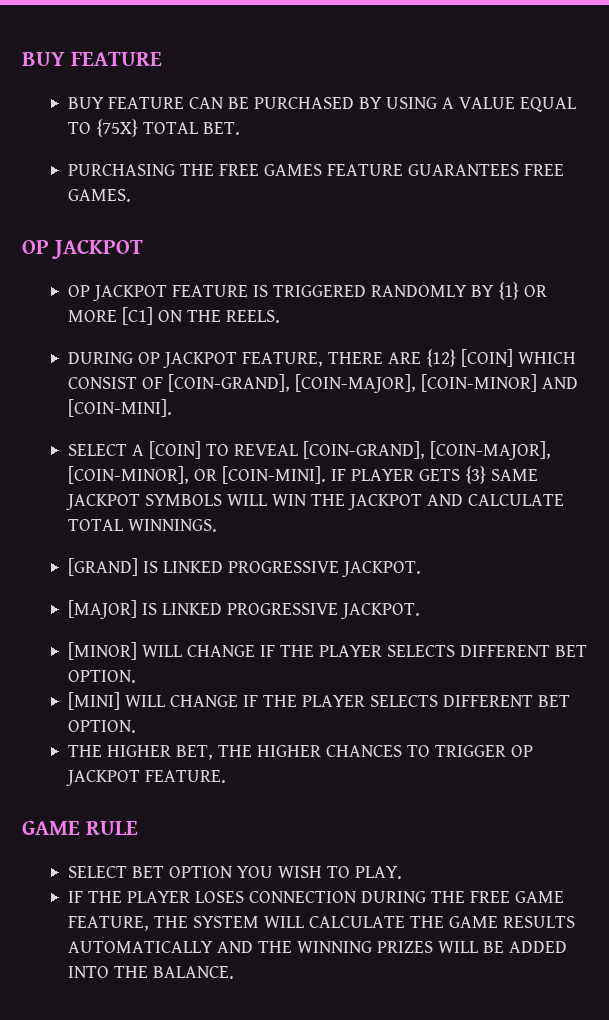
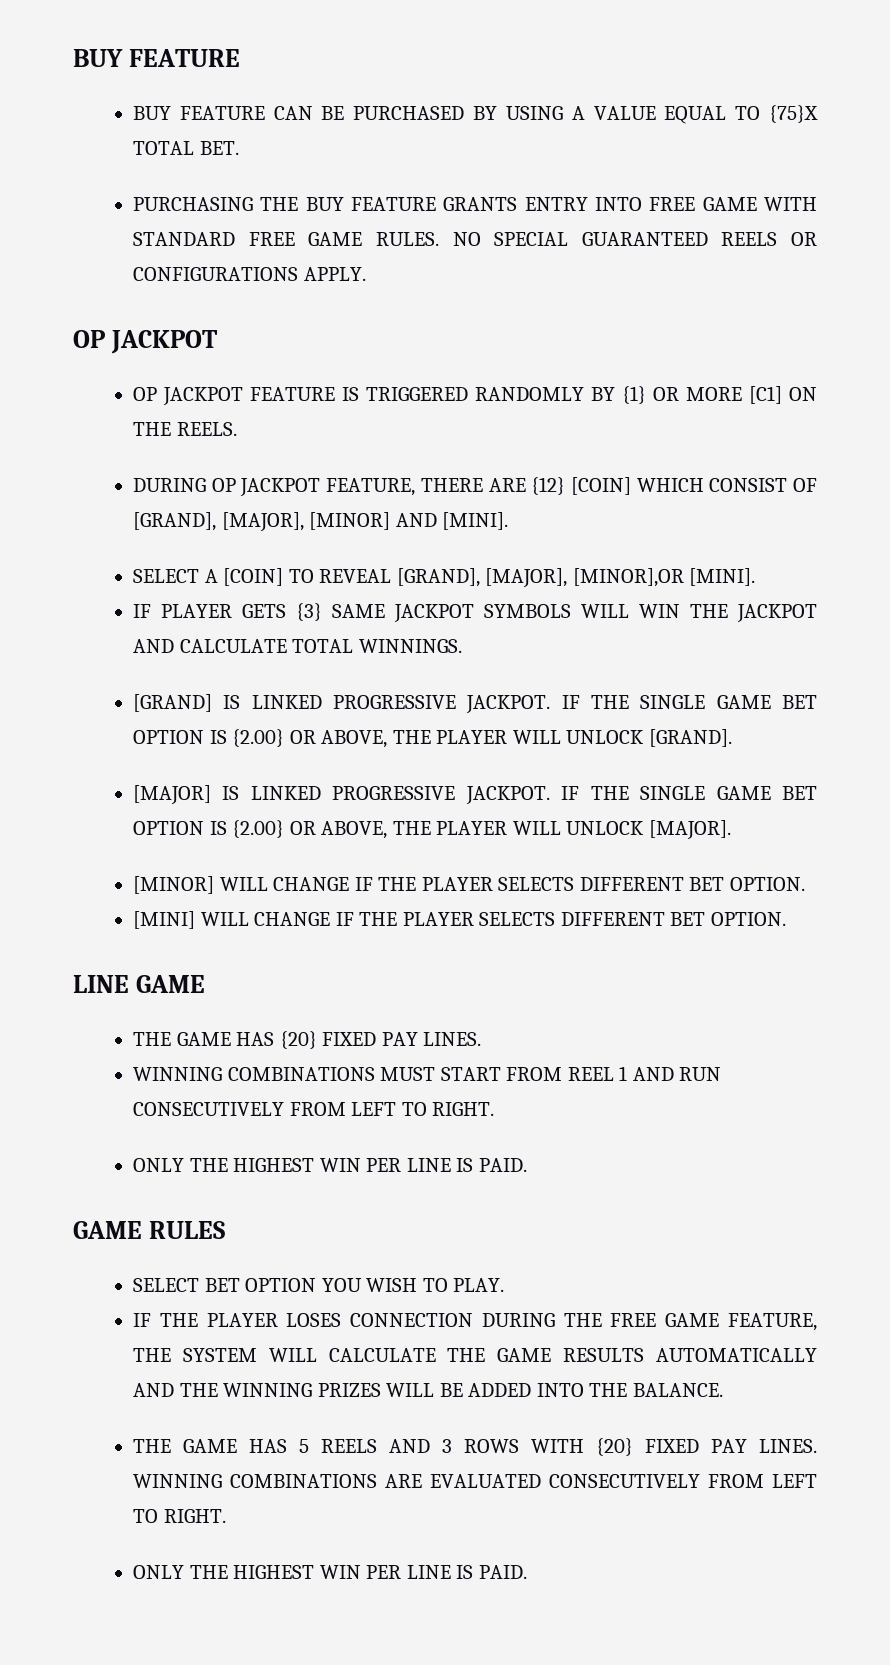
[95,119,138,137] {75X} -> [769,105,819,123] {75}X
[218,164,564,176] [67,189,131,202] FREE GAMES FEATURE GUARANTEES FREE GAMES. -> [305,197,818,211] [133,232,818,246] [133,267,366,281] BUY FEATURE GRANTS ENTRY INTO FREE GAME WITH STANDARD FREE GAME RULES. NO SPECIAL GUARANTEED REELS OR CONFIGURATIONS APPLY.
[167,374,578,393] [67,399,172,417] [COIN-GRAND], [COIN-MAJOR], [COIN-MINOR] AND [COIN-MINI]. -> [133,512,509,532] [GRAND], [MAJOR], [MINOR] AND [MINI].
[302,441,551,460] [67,466,326,484] [COIN-GRAND], [COIN-MAJOR], [COIN-MINOR], OR [COIN-MINI]. -> [396,568,756,588] [GRAND], [MAJOR], [MINOR],OR [MINI]. //
(421, 569) none -> [561,695,818,709] [133,729,732,748] IF THE SINGLE GAME BET OPTION IS {2.00} OR ABOVE, THE PLAYER WILL UNLOCK [GRAND].
(420, 611) none -> [561,786,818,800] [133,820,731,840] IF THE SINGLE GAME BET OPTION IS {2.00} OR ABOVE, THE PLAYER WILL UNLOCK [MAJOR].
[67,745,533,760] [65,770,226,786] [22,821,138,835] // THE HIGHER BET, THE HIGHER CHANCES TO TRIGGER OP JACKPOT FEATURE. // GAME RULE -> [73,975,205,993] [133,1031,482,1049] [133,1066,722,1081] [133,1102,495,1116] [133,1158,527,1172] [73,1221,225,1239] // LINE GAME // THE GAME HAS {20} FIXED PAY LINES. // WINNING COMBINATIONS MUST START FROM REEL 1 AND RUN CONSECUTIVELY FROM LEFT TO RIGHT. // ONLY THE HIGHEST WIN PER LINE IS PAID. // GAME RULES
(234, 972) none -> [133,1438,818,1456] [133,1474,817,1488] [133,1509,226,1523] [133,1565,527,1579] // THE GAME HAS 5 REELS AND 3 ROWS WITH {20} FIXED PAY LINES. WINNING COMBINATIONS ARE EVALUATED CONSECUTIVELY FROM LEFT TO RIGHT. // ONLY THE HIGHEST WIN PER LINE IS PAID.

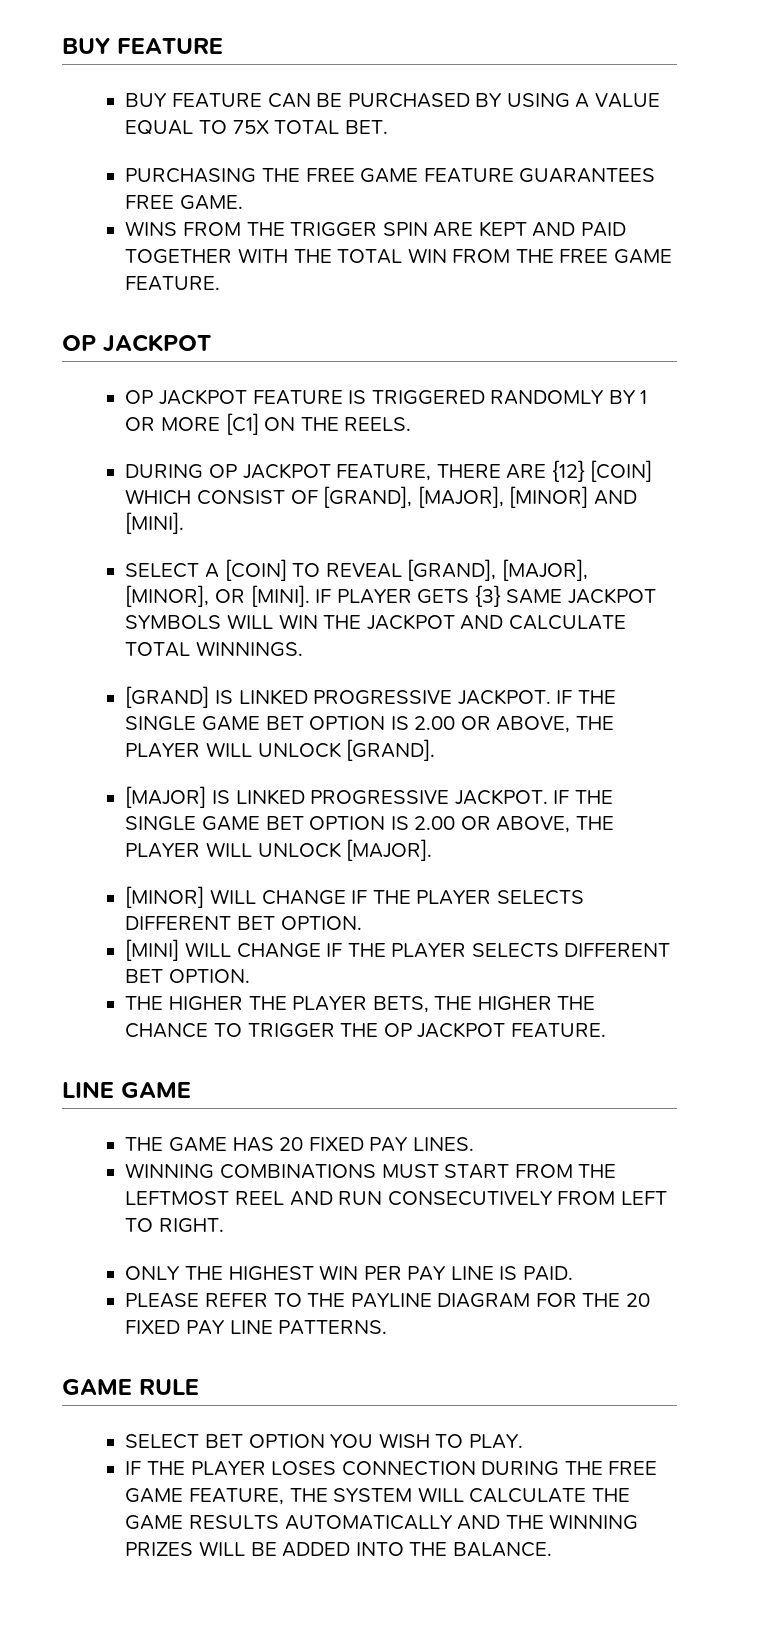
[769,105,819,123] {75}X -> [232,120,269,134] 75X
[305,197,818,211] [133,232,818,246] [133,267,366,281] BUY FEATURE GRANTS ENTRY INTO FREE GAME WITH STANDARD FREE GAME RULES. NO SPECIAL GUARANTEED REELS OR CONFIGURATIONS APPLY. -> [305,168,656,183] [125,195,243,210] [125,221,626,237] [125,248,672,264] [125,276,221,291] FREE GAME FEATURE GUARANTEES FREE GAME. // WINS FROM THE TRIGGER SPIN ARE KEPT AND PAID TOGETHER WITH THE TOTAL WIN FROM THE FREE GAME FEATURE.
[622,386,647,404] {1} -> [640,390,648,404] 1
[572,568,756,587] [MINOR],OR [MINI]. // -> [125,585,310,607] [MINOR], OR [MINI].
[232,729,285,747] {2.00} -> [414,716,456,730] 2.00
[232,820,285,838] {2.00} -> [414,816,456,830] 2.00
(786, 919) none -> [125,996,596,1013] [125,1022,606,1038] // THE HIGHER THE PLAYER BETS, THE HIGHER THE CHANCE TO TRIGGER THE OP JACKPOT FEATURE.
[279,1031,317,1049] {20} -> [279,1137,304,1151] 20
[567,1066,628,1081] REEL 1 -> [578,1164,617,1178] [125,1191,284,1205] THE LEFTMOST REEL
[406,1158,527,1172] [73,1221,225,1239] LINE IS PAID. // GAME RULES -> [407,1266,573,1281] [125,1293,650,1308] [125,1320,388,1335] [62,1379,199,1395] PAY LINE IS PAID. // PLEASE REFER TO THE PAYLINE DIAGRAM FOR THE 20 FIXED PAY LINE PATTERNS. // GAME RULE
[133,1438,818,1456] [133,1474,817,1488] [133,1509,226,1523] [133,1565,527,1579] // THE GAME HAS 5 REELS AND 3 ROWS WITH {20} FIXED PAY LINES. WINNING COMBINATIONS ARE EVALUATED CONSECUTIVELY FROM LEFT TO RIGHT. // ONLY THE HIGHEST WIN PER LINE IS PAID. -> (552, 1549) none

